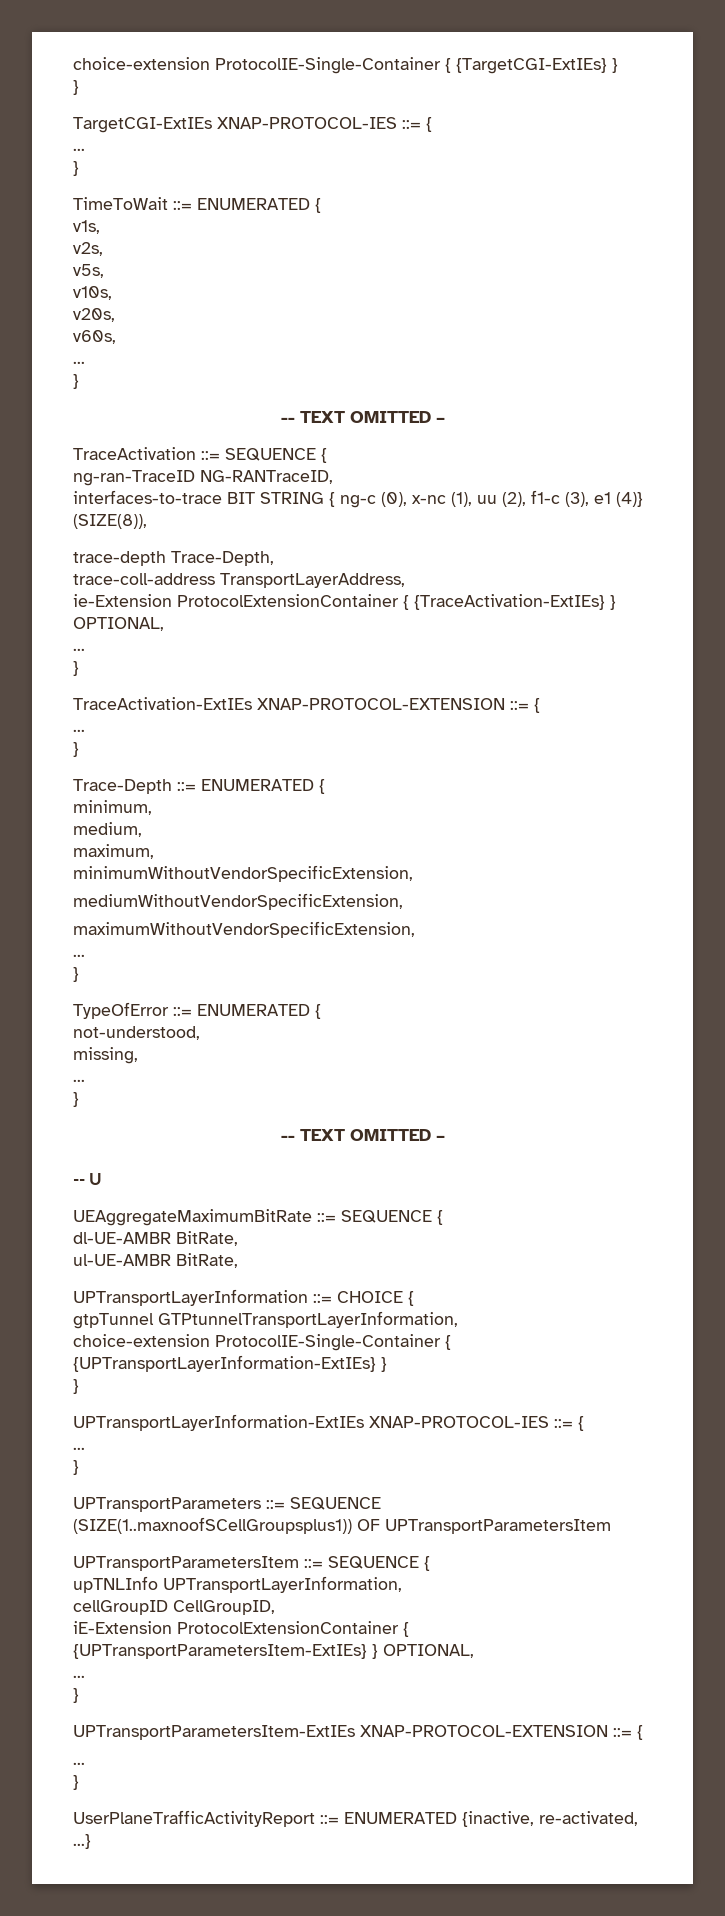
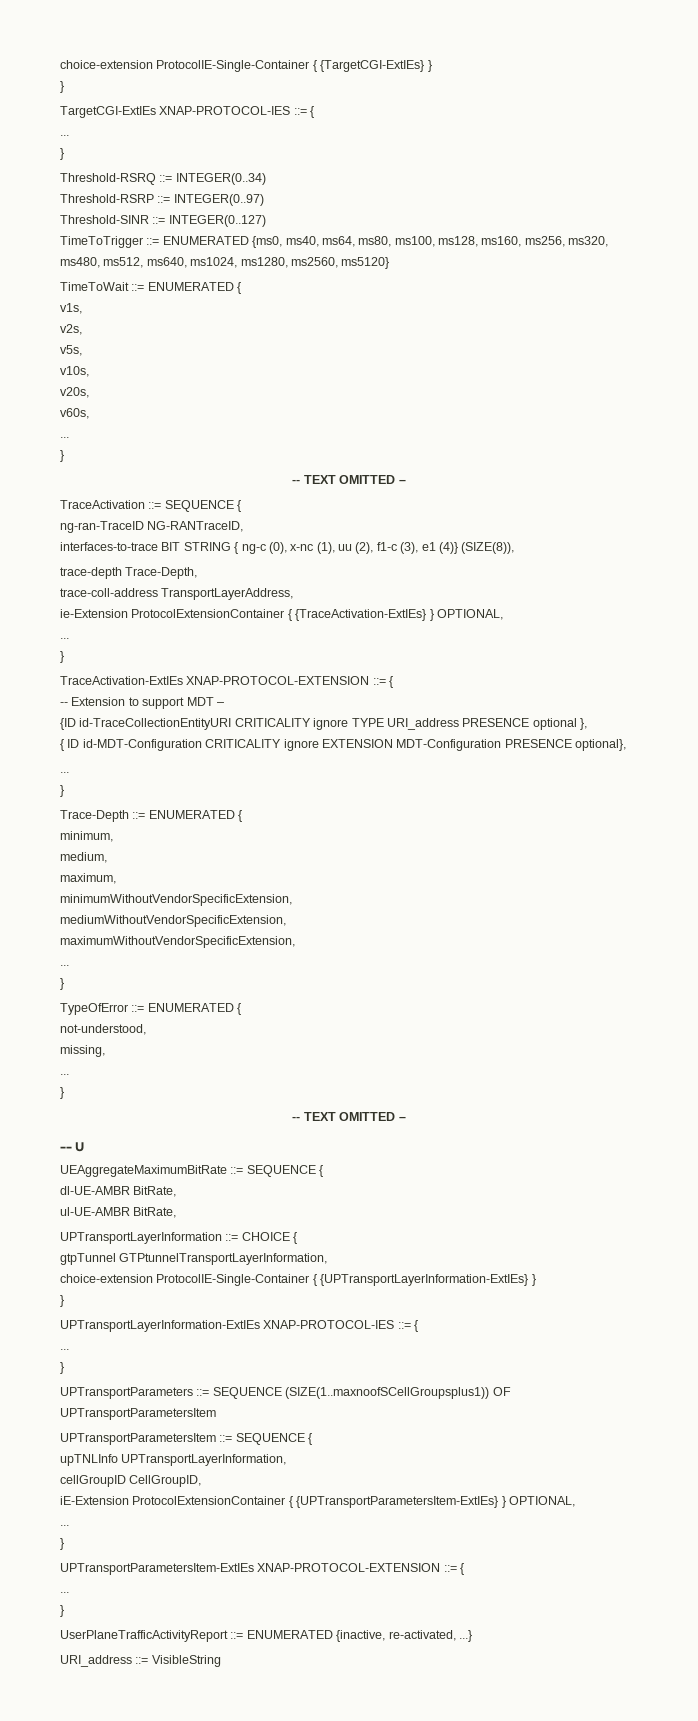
(79, 168) none -> [60,173,266,185] [60,194,264,206] [60,215,266,227] [60,236,609,248] [60,257,390,269] // Threshold-RSRQ ::= INTEGER(0..34) // Threshold-RSRP ::= INTEGER(0..97) // Threshold-SINR ::= INTEGER(0..127) // TimeToTrigger ::= ENUMERATED {ms0, ms40, ms64, ms80, ms100, ms128, ms160, ms256, ms320, ms480, ms512, ms640, ms1024, ms1280, ms2560, ms5120}
(540, 705) none -> [60,697,224,709] [60,718,587,730] [60,739,626,751] // -- Extension to support MDT – // {ID id-TraceCollectionEntityURI CRITICALITY ignore TYPE URI_address PRESENCE optional }, // { ID id-MDT-Configuration CRITICALITY ignore EXTENSION MDT-Configuration PRESENCE optional},
(91, 1841) none -> [60,1655,221,1667] // URI_address ::= VisibleString

